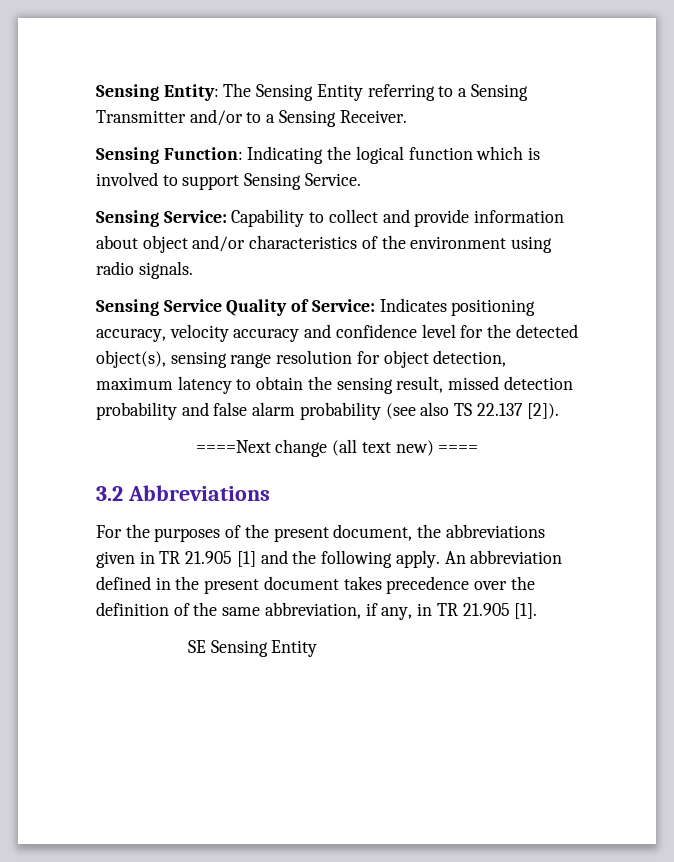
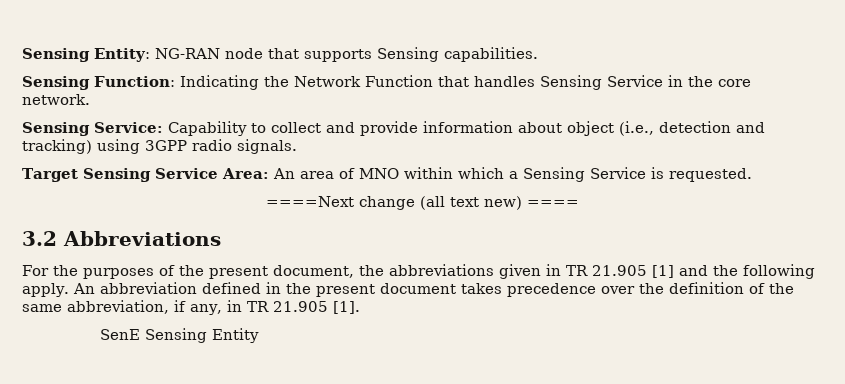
[223,83,528,101] [96,109,407,127] [96,146,541,164] [96,172,361,190] The Sensing Entity referring to a Sensing Transmitter and/or to a Sensing Receiver. // Sensing Function: Indicating the logical function which is involved to support Sensing Service. -> [155,47,538,62] [22,75,751,90] [22,94,90,105] NG-RAN node that supports Sensing capabilities. // Sensing Function: Indicating the Network Function that handles Sensing Service in the core network.
[192,235,553,253] and/or characteristics of the environment using -> [619,121,765,136] [22,139,187,154] (i.e., detection and tracking) using 3GPP
[96,298,536,316] [96,324,578,342] [96,350,507,368] [96,376,573,394] [96,402,559,420] Sensing Service Quality of Service: Indicates positioning accuracy, velocity accuracy and confidence level for the detected object(s), sensing range resolution for object detection, maximum latency to obtain the sensing result, missed detection probability and false alarm probability (see also TS 22.137 [2]). -> [22,167,752,182] Target Sensing Service Area: An area of MNO within which a Sensing Service is requested.
[187,640,206,653] SE -> [100,329,141,340] SenE

